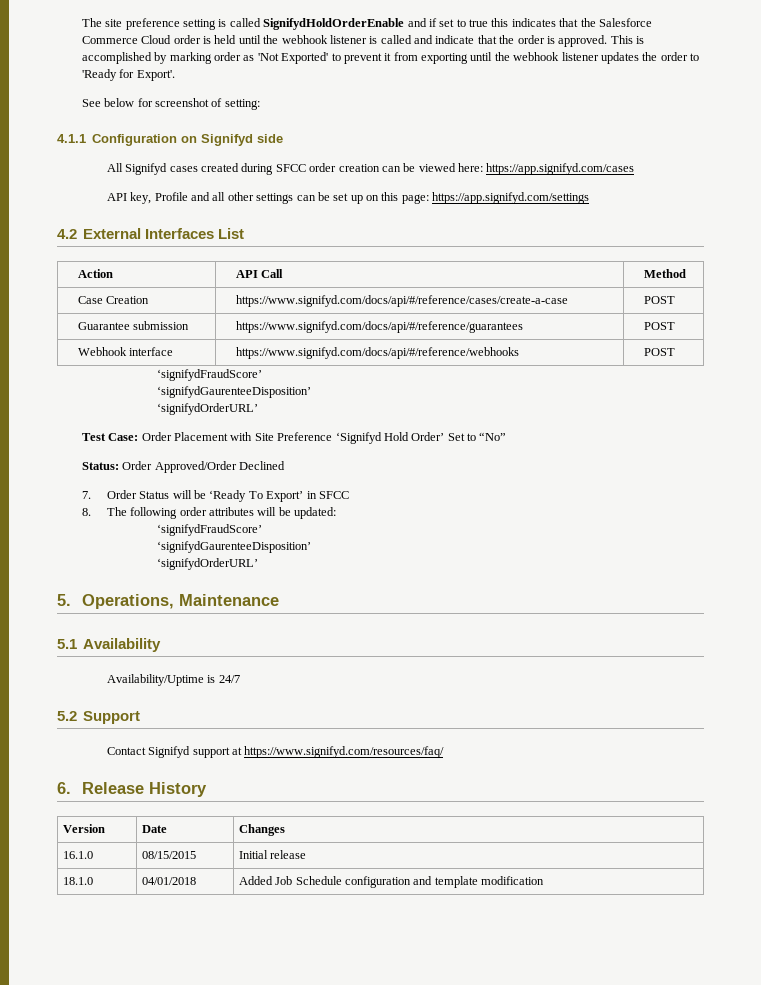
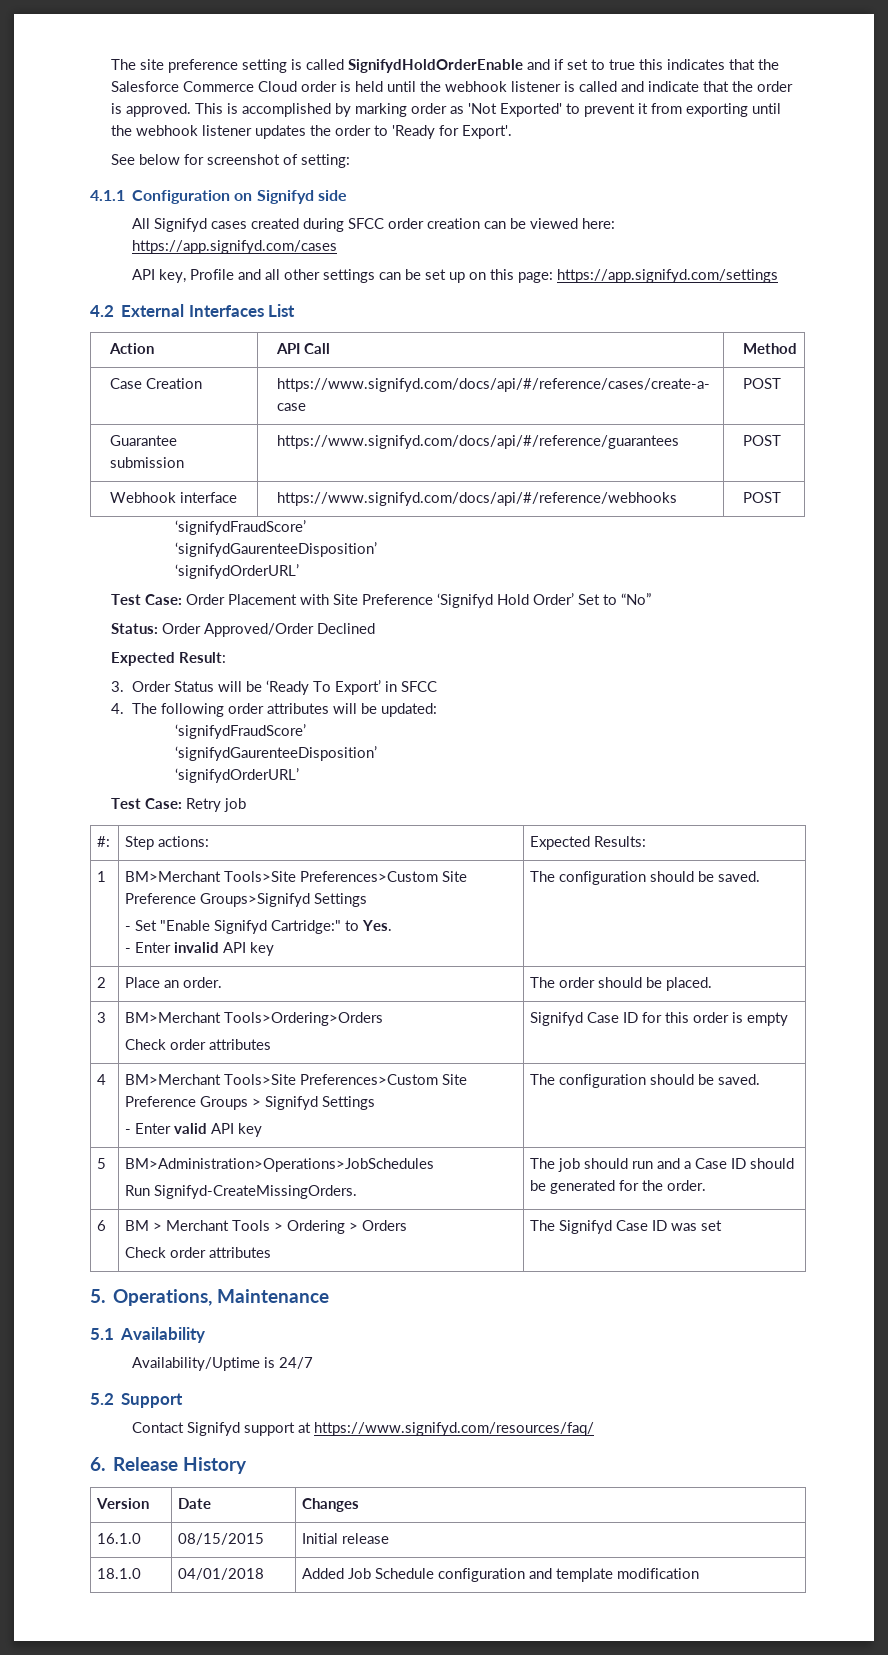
[81,491,91,499] 7. -> [111,652,227,666] [111,681,125,692] Expected Result: // 3.
[81,508,91,516] 8. -> [111,703,125,714] 4.
(258, 564) none -> [111,798,247,812] [97,836,111,847] [125,836,210,850] [530,836,647,850] [97,871,107,882] [125,871,468,882] [125,893,368,907] [125,920,393,934] [125,942,275,956] [530,871,761,885] [97,977,107,988] [125,977,223,988] [530,977,713,991] [97,1012,107,1023] [125,1012,384,1026] [125,1039,272,1050] [530,1012,789,1026] [97,1074,107,1085] [125,1074,468,1085] [125,1096,376,1110] [125,1123,263,1137] [530,1074,761,1088] [97,1158,107,1169] [125,1158,435,1172] [125,1185,358,1199] [530,1158,795,1172] [530,1180,707,1194] [97,1220,107,1231] [125,1220,408,1234] [125,1247,272,1258] [530,1220,723,1234] // Test Case: Retry job // #: | Step actions: | Expected Results: // 1 | BM>Merchant Tools>Site Preferences>Custom Site Preference Groups>Signifyd Settings // - Set "Enable Signifyd Cartridge:" to Yes. // - Enter invalid API key | The configuration should be saved. // 2 | Place an order. | The order should be placed. // 3 | BM>Merchant Tools>Ordering>Orders // Check order attributes | Signifyd Case ID for this order is empty // 4 | BM>Merchant Tools>Site Preferences>Custom Site Preference Groups > Signifyd Settings // - Enter valid API key | The configuration should be saved. // 5 | BM>Administration>Operations>JobSchedules // Run Signifyd-CreateMissingOrders. | The job should run and a Case ID should be generated for the order. // 6 | BM > Merchant Tools > Ordering > Orders // Check order attributes | The Signifyd Case ID was set

